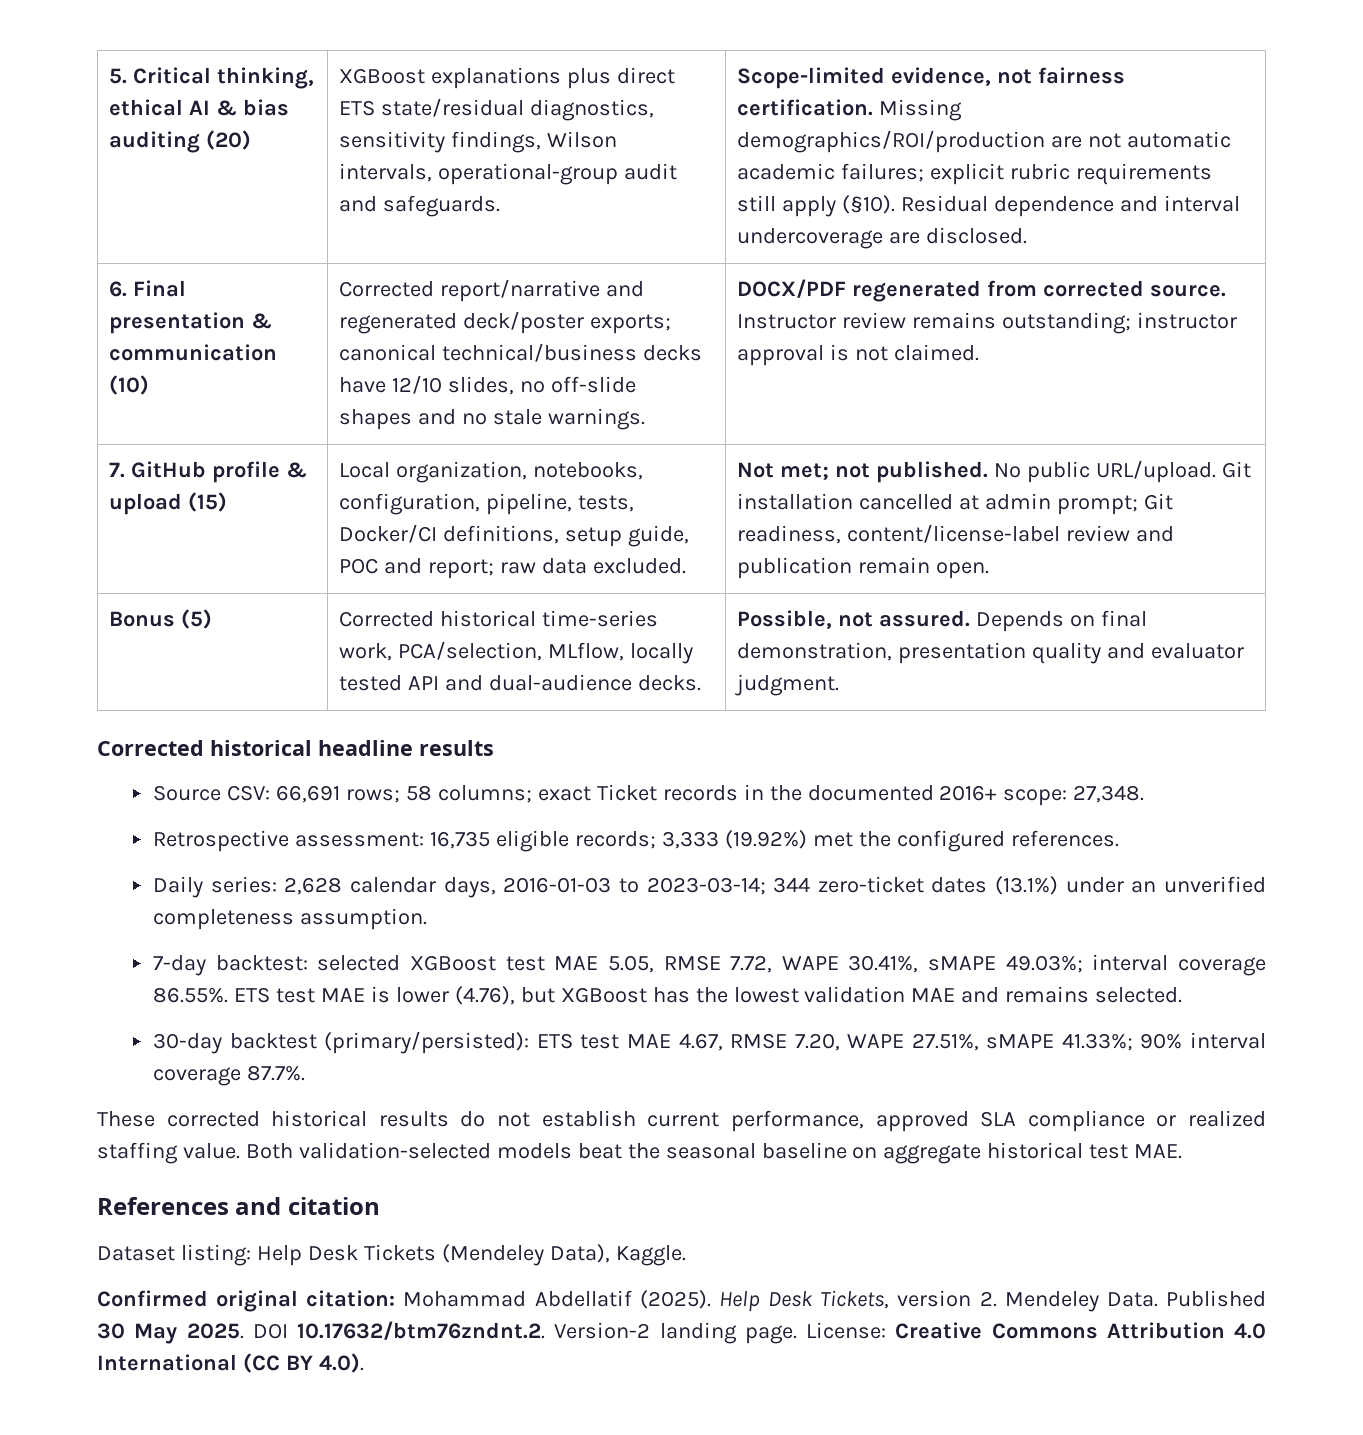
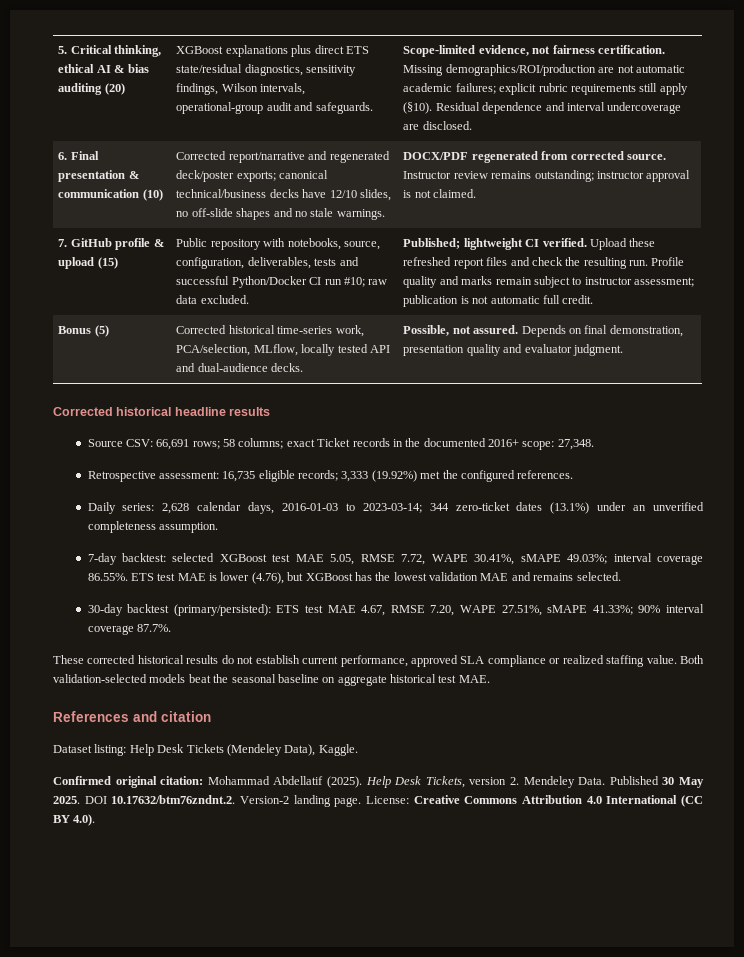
[339,461,644,483] [339,493,635,515] [339,524,690,547] [339,558,687,579] [737,460,1251,483] [737,493,1174,515] [737,524,1175,544] [737,557,990,579] Local organization, notebooks, configuration, pipeline, tests, Docker/CI definitions, setup guide, POC and report; raw data excluded. | Not met; not published. No public URL/upload. Git installation cancelled at admin prompt; Git readiness, content/license-label review and publication remain open. -> [176,238,380,250] [176,257,359,269] [176,276,388,288] [176,295,249,304] [403,238,656,250] [403,257,685,269] [403,276,695,288] [403,295,594,307] Public repository with notebooks, source, configuration, deliverables, tests and successful Python/Docker CI run #10; raw data excluded. | Published; lightweight CI verified. Upload these refreshed report files and check the resulting run. Profile quality and marks remain subject to instructor assessment; publication is not automatic full credit.

